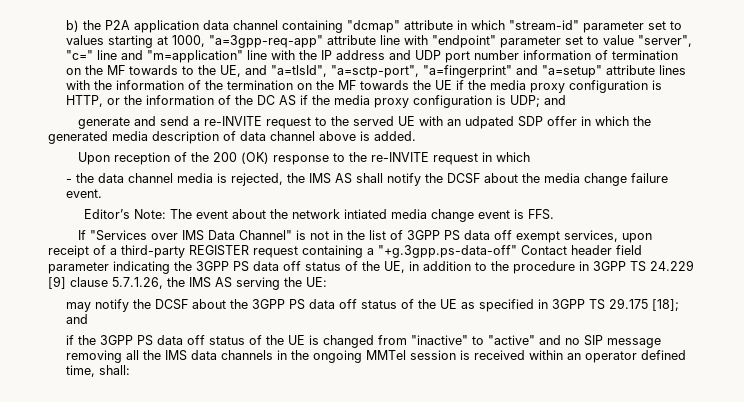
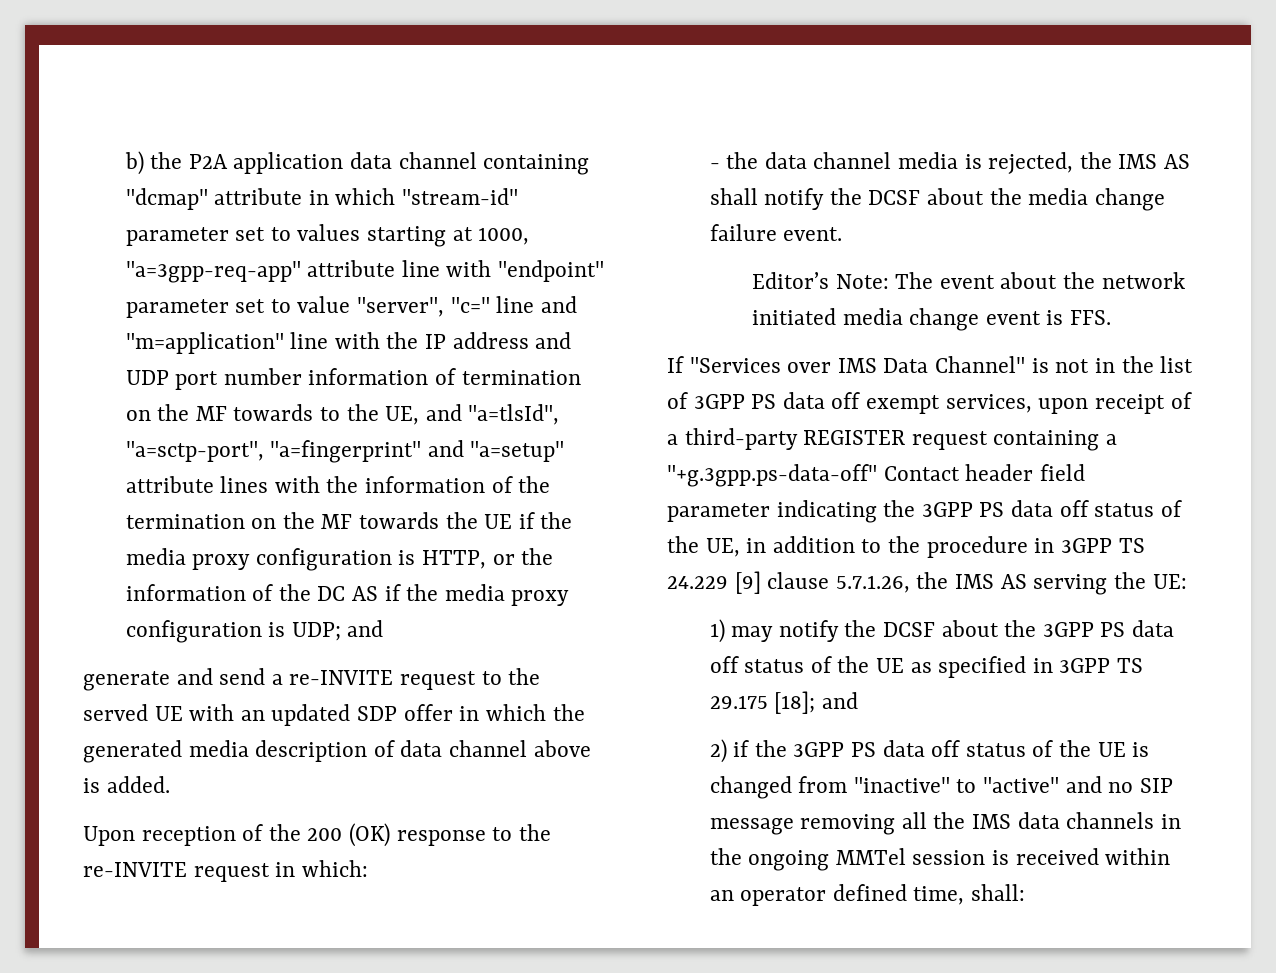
[464,116,514,129] udpated -> [271,704,351,726] updated
[495,152,530,162] which -> [301,860,368,877] which:
[344,209,388,219] intiated -> [751,308,836,325] initiated
(327, 282) none -> [709,619,725,643] 1)
(89, 319) none -> [709,739,727,763] 2)

